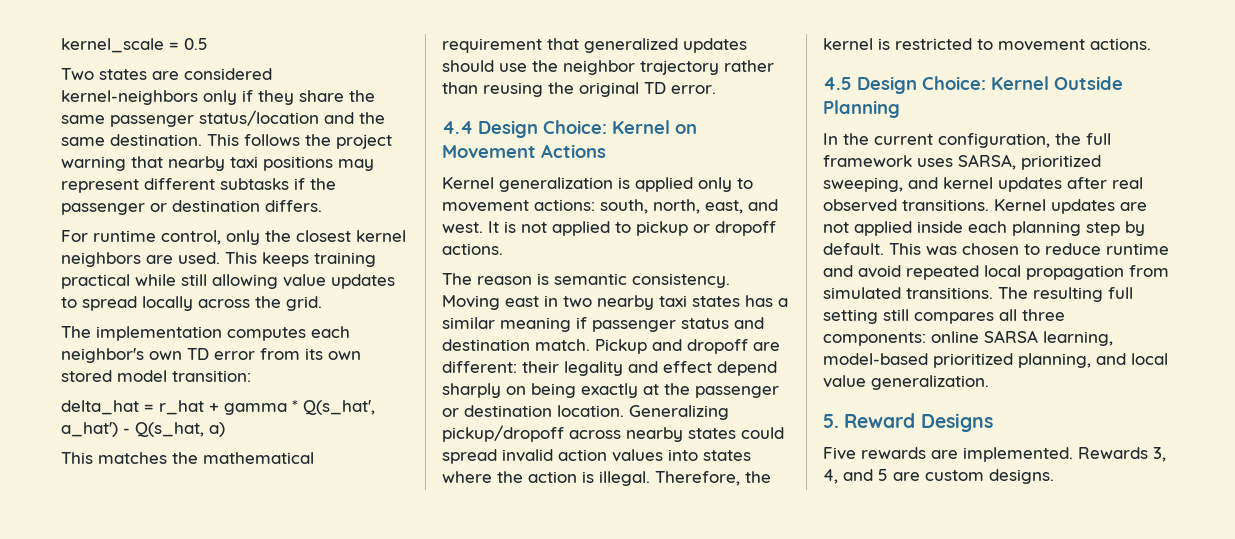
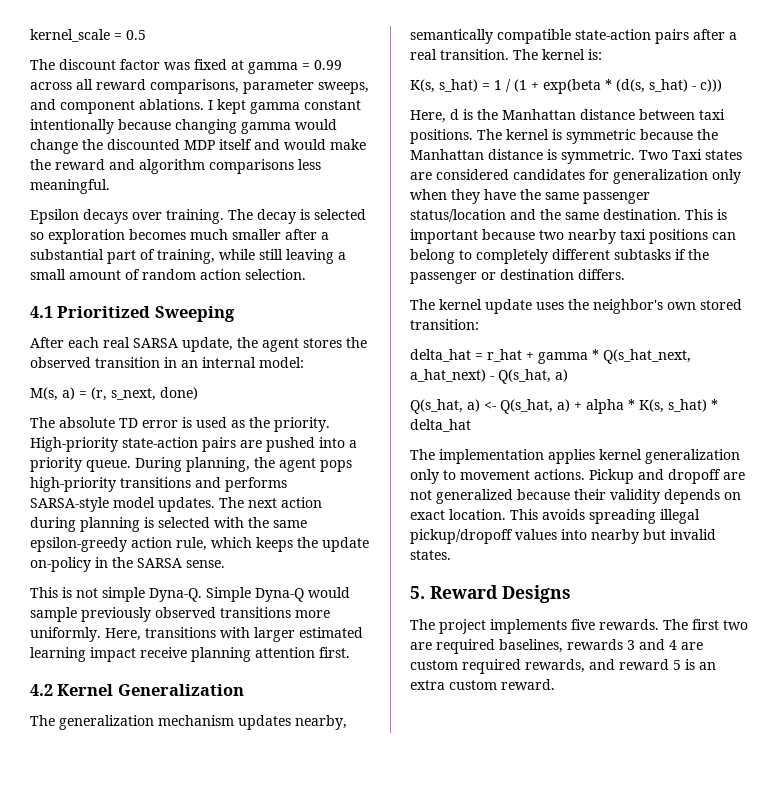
[61,68,272,80] [61,90,344,105] Two states are considered kernel-neighbors only if they share -> [30,59,342,74] [30,79,369,94] [30,99,361,114] [30,119,337,134] [30,139,366,154] [30,159,321,174] [30,179,110,194] [30,209,366,224] [30,229,329,244] [30,249,346,264] [30,269,306,280] [30,306,235,322] [30,337,367,352] [30,357,304,368] [30,387,198,401] [30,417,330,432] [30,437,357,452] [30,457,352,472] [30,477,287,492] [30,497,322,512] [30,517,307,532] [30,537,369,552] [30,557,225,572] [30,587,350,602] [30,607,330,622] [30,627,363,642] [30,647,350,662] [30,684,244,696] [30,715,347,730] [410,29,737,44] [410,49,602,60] [410,79,722,94] [410,109,725,123] [410,129,718,144] [410,149,742,164] [410,169,741,184] [410,189,516,204] The discount factor was fixed at gamma = 0.99 across all reward comparisons, parameter sweeps, and component ablations. I kept gamma constant intentionally because changing gamma would change the discounted MDP itself and would make the reward and algorithm comparisons less meaningful. // Epsilon decays over training. The decay is selected so exploration becomes much smaller after a substantial part of training, while still leaving a small amount of random action selection. // 4.1 Prioritized Sweeping // After each real SARSA update, the agent stores the observed transition in an internal model: // M(s, a) = (r, s_next, done) // The absolute TD error is used as the priority. High-priority state-action pairs are pushed into a priority queue. During planning, the agent pops high-priority transitions and performs SARSA-style model updates. The next action during planning is selected with the same epsilon-greedy action rule, which keeps the update on-policy in the SARSA sense. // This is not simple Dyna-Q. Simple Dyna-Q would sample previously observed transitions more uniformly. Here, transitions with larger estimated learning impact receive planning attention first. // 4.2 Kernel Generalization // The generalization mechanism updates nearby, semantically compatible state-action pairs after a real transition. The kernel is: // K(s, s_hat) = 1 / (1 + exp(beta * (d(s, s_hat) - c))) // Here, d is the Manhattan distance between taxi positions. The kernel is symmetric because the Manhattan distance is symmetric. Two Taxi states are considered candidates for generalization only when they have
[244,134,392,149] [61,156,374,171] [61,179,139,193] follows the project warning that nearby taxi positions may represent -> [717,209,727,220] [410,229,736,244] [410,249,548,264] is important because two nearby taxi positions can belong to completely
[61,230,406,245] [61,252,376,267] [61,274,395,289] [61,296,322,311] [61,326,350,341] [61,348,361,363] [61,370,167,382] For runtime control, only the closest kernel neighbors are used. This keeps training practical while still allowing value updates to spread locally across the grid. // The implementation computes each neighbor's own TD error from its own stored model -> [410,299,742,314] The kernel update uses the neighbor's own stored
[303,400,375,415] [61,422,118,437] Q(s_hat', a_hat') -> [603,349,691,364] [410,369,486,382] Q(s_hat_next, a_hat_next)
[61,452,314,464] [442,38,747,53] [442,60,774,75] [442,82,716,97] [442,120,697,138] [442,144,606,158] [442,177,753,192] [442,199,778,214] [442,221,776,236] [442,243,503,255] [442,273,730,288] [442,295,788,310] [442,317,764,332] [442,339,780,354] [442,361,777,376] [442,383,779,398] [442,405,729,420] [442,425,784,442] [442,449,751,464] [442,471,771,486] [823,38,1151,51] [823,76,1123,94] [823,100,900,118] [823,133,1111,148] [823,154,1101,170] [823,177,1143,192] [823,199,1147,214] [823,221,1145,236] [823,243,1169,255] [823,265,1169,280] [823,287,1133,302] [823,309,1065,324] [823,330,1113,346] [823,353,1168,368] [823,375,989,390] [823,413,993,432] [823,447,1166,462] [823,469,1054,484] This matches the mathematical requirement that generalized updates should use the neighbor trajectory rather than reusing the original TD error. // 4.4 Design Choice: Kernel on Movement Actions // Kernel generalization is applied only to movement actions: south, north, east, and west. It is not applied to pickup or dropoff actions. // The reason is semantic consistency. Moving east in two nearby taxi states has a similar meaning if passenger status and destination match. Pickup and dropoff are different: their legality and effect depend sharply on being exactly at the passenger or destination location. Generalizing pickup/dropoff across nearby states could spread invalid action values into states where the action is illegal. Therefore, the kernel is restricted to movement actions. // 4.5 Design Choice: Kernel Outside Planning // In the current configuration, the full framework uses SARSA, prioritized sweeping, and kernel updates after real observed transitions. Kernel updates are not applied inside each planning step by default. This was chosen to reduce runtime and avoid repeated local propagation from simulated transitions. The resulting full setting still compares all three components: online SARSA learning, model-based prioritized planning, and local value generalization. // 5. Reward Designs // Five rewards are implemented. Rewards 3, 4, and 5 are custom designs. -> [410,399,718,414] [410,419,471,432] [410,449,740,464] [410,469,745,484] [410,489,741,504] [410,509,700,524] [410,529,716,544] [410,550,451,560] [410,585,571,603] [410,619,748,634] [410,639,703,654] [410,659,716,674] [410,679,555,690] Q(s_hat, a) <- Q(s_hat, a) + alpha * K(s, s_hat) * delta_hat // The implementation applies kernel generalization only to movement actions. Pickup and dropoff are not generalized because their validity depends on exact location. This avoids spreading illegal pickup/dropoff values into nearby but invalid states. // 5. Reward Designs // The project implements five rewards. The first two are required baselines, rewards 3 and 4 are custom required rewards, and reward 5 is an extra custom reward.

